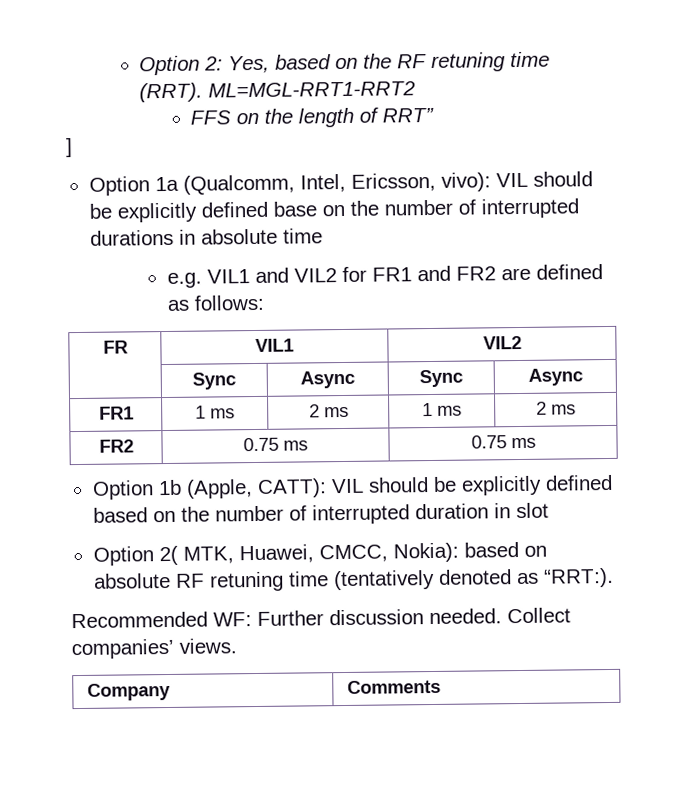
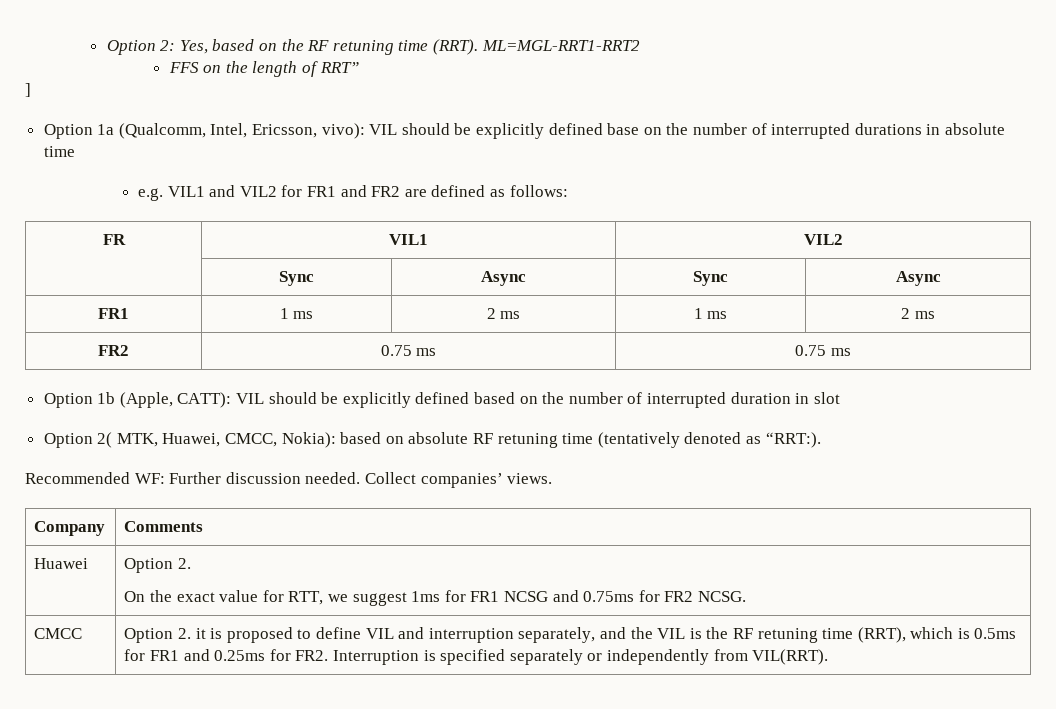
(442, 686) none -> [34,558,89,569] [124,558,192,573] [124,590,746,606] [34,628,83,639] [124,627,1017,643] [124,649,829,665] // Huawei | Option 2. // On the exact value for RTT, we suggest 1ms for FR1 NCSG and 0.75ms for FR2 NCSG. // CMCC | Option 2. it is proposed to define VIL and interruption separately, and the VIL is the RF retuning time (RRT), which is 0.5ms for FR1 and 0.25ms for FR2. Interruption is specified separately or independently from VIL(RRT).

